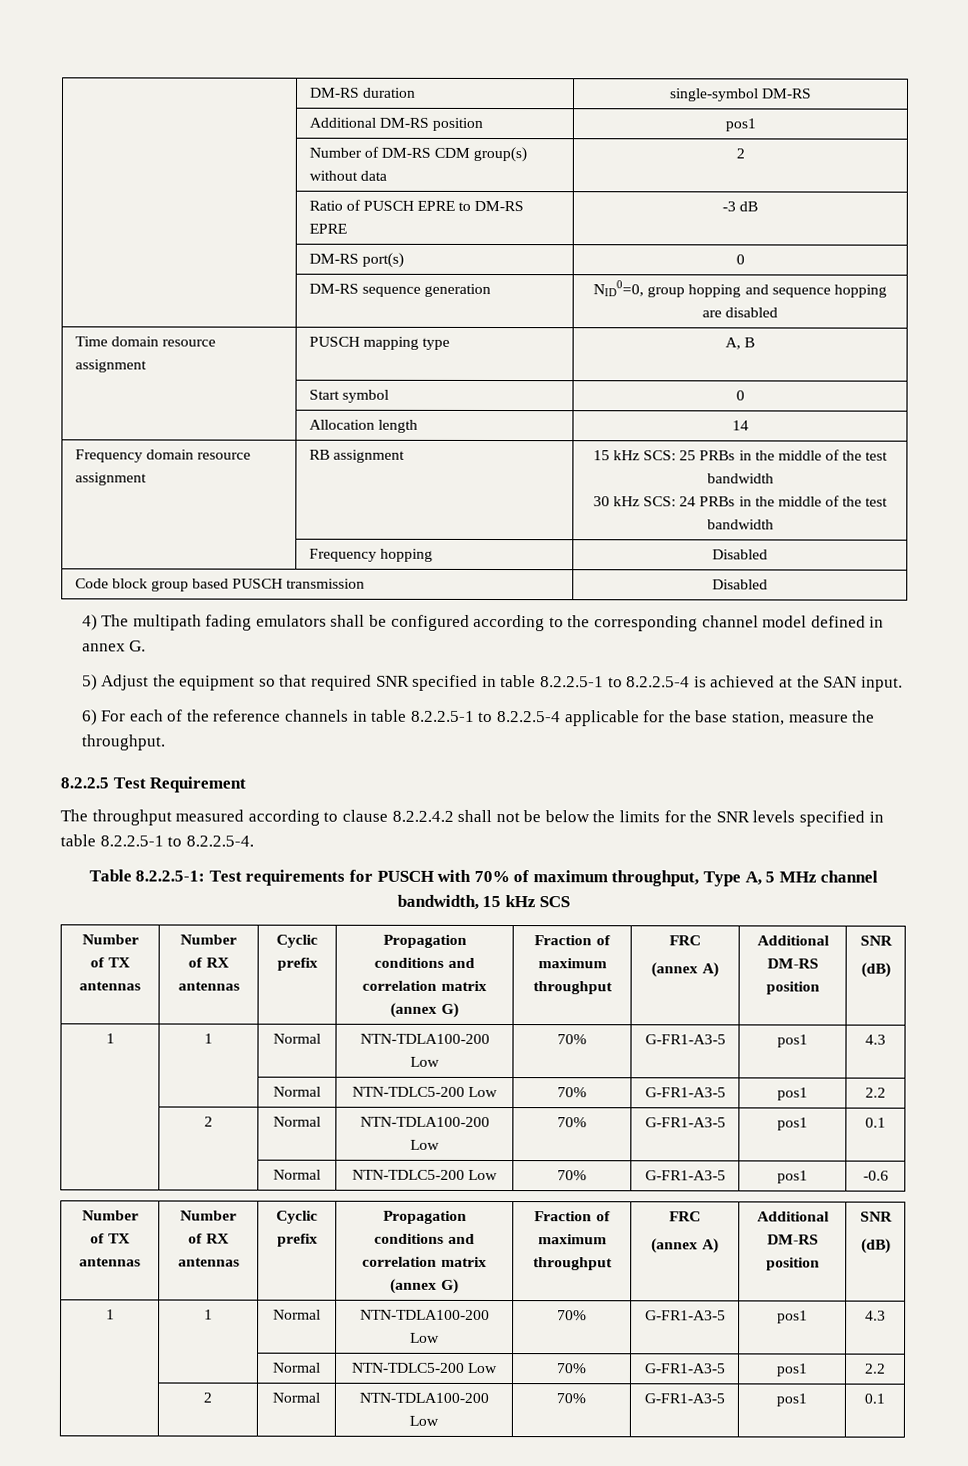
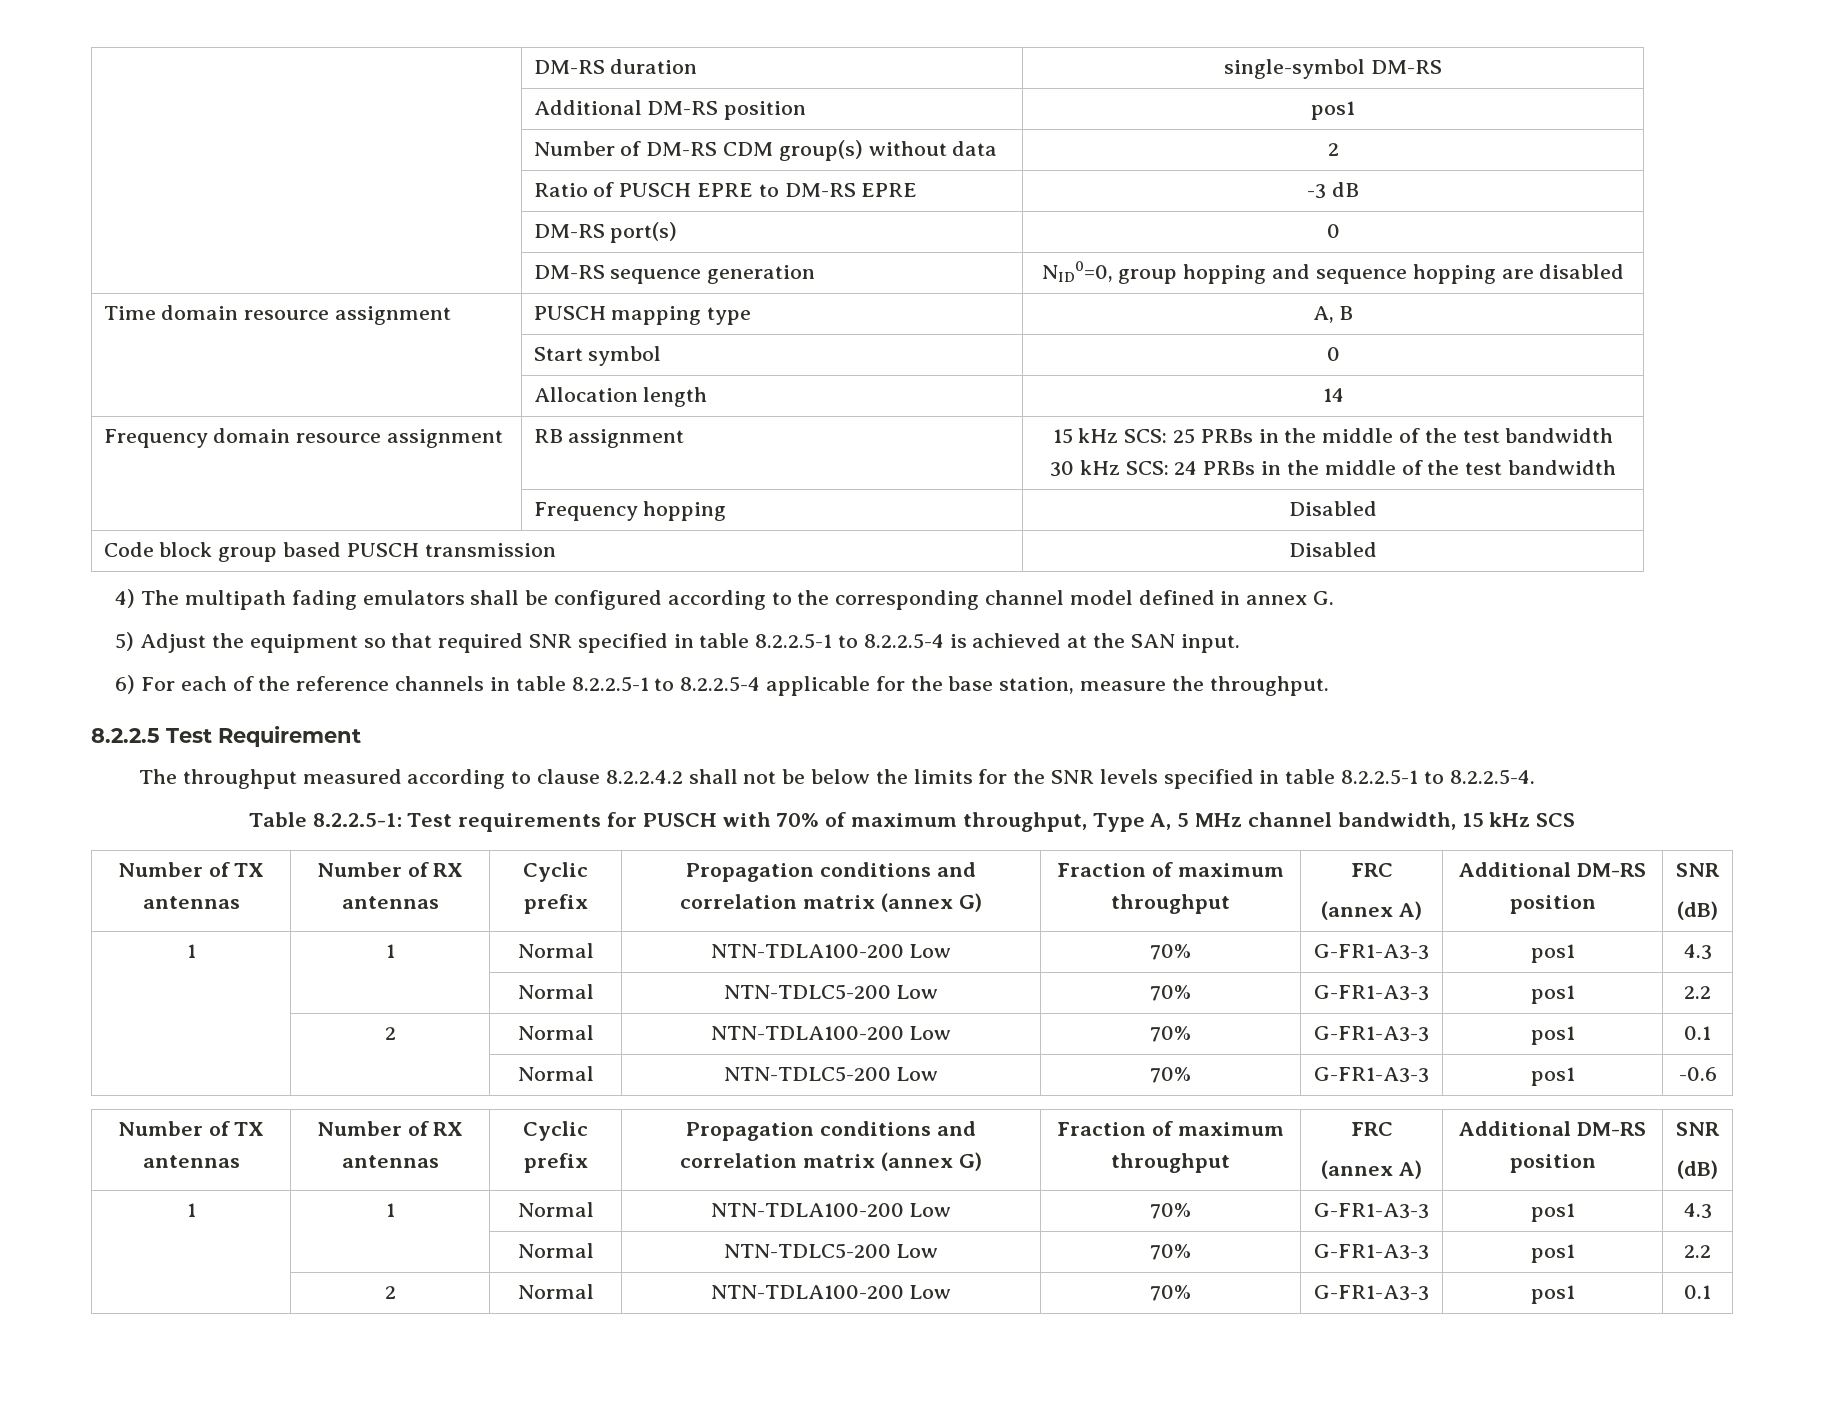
[644,1034,726,1045] [777,1034,808,1048] [865,1034,886,1045] [273,1086,321,1097] [351,1086,499,1098] [557,1087,587,1098] [644,1087,726,1098] [777,1087,808,1101] [865,1087,886,1098] [204,1116,214,1127] [273,1116,321,1127] [359,1116,490,1128] [410,1139,440,1150] [557,1117,587,1128] [644,1117,726,1128] G-FR1-A3-5 | pos1 | 4.3 // | | Normal | NTN-TDLC5-200 Low | 70% | G-FR1-A3-5 | pos1 | 2.2 // | 2 | Normal | NTN-TDLA100-200 Low | 70% | G-FR1-A3-5 -> [1314,944,1429,960] [1530,944,1575,963] [1683,944,1712,960] [517,984,594,999] [723,984,939,1000] [1150,985,1191,1001] [1314,985,1429,1001] [1530,985,1575,1004] [1684,986,1711,999] [384,1027,396,1040] [517,1025,594,1040] [710,1026,952,1040] [1150,1026,1191,1042] [1314,1026,1429,1042] G-FR1-A3-3 | pos1 | 4.3 // | | Normal | NTN-TDLC5-200 Low | 70% | G-FR1-A3-3 | pos1 | 2.2 // | 2 | Normal | NTN-TDLA100-200 Low | 70% | G-FR1-A3-3
[644,1170,726,1181] G-FR1-A3-5 -> [1314,1067,1429,1083] G-FR1-A3-3
[644,1310,726,1321] [777,1310,808,1324] [865,1310,886,1321] [272,1362,321,1373] [350,1362,499,1374] [556,1363,587,1374] [643,1363,726,1374] [776,1363,808,1377] [864,1363,886,1374] [203,1392,213,1403] [272,1392,320,1403] [358,1392,489,1404] [409,1415,439,1426] [556,1393,586,1404] [643,1393,725,1404] G-FR1-A3-5 | pos1 | 4.3 // | | Normal | NTN-TDLC5-200 Low | 70% | G-FR1-A3-5 | pos1 | 2.2 // | 2 | Normal | NTN-TDLA100-200 Low | 70% | G-FR1-A3-5 -> [1314,1203,1429,1219] [1530,1203,1575,1222] [1683,1203,1712,1219] [517,1243,594,1258] [723,1243,939,1259] [1150,1244,1191,1260] [1314,1244,1429,1260] [1530,1244,1575,1263] [1684,1245,1711,1258] [384,1286,396,1299] [517,1284,594,1299] [710,1285,952,1299] [1150,1285,1191,1301] [1314,1285,1429,1301] G-FR1-A3-3 | pos1 | 4.3 // | | Normal | NTN-TDLC5-200 Low | 70% | G-FR1-A3-3 | pos1 | 2.2 // | 2 | Normal | NTN-TDLA100-200 Low | 70% | G-FR1-A3-3

